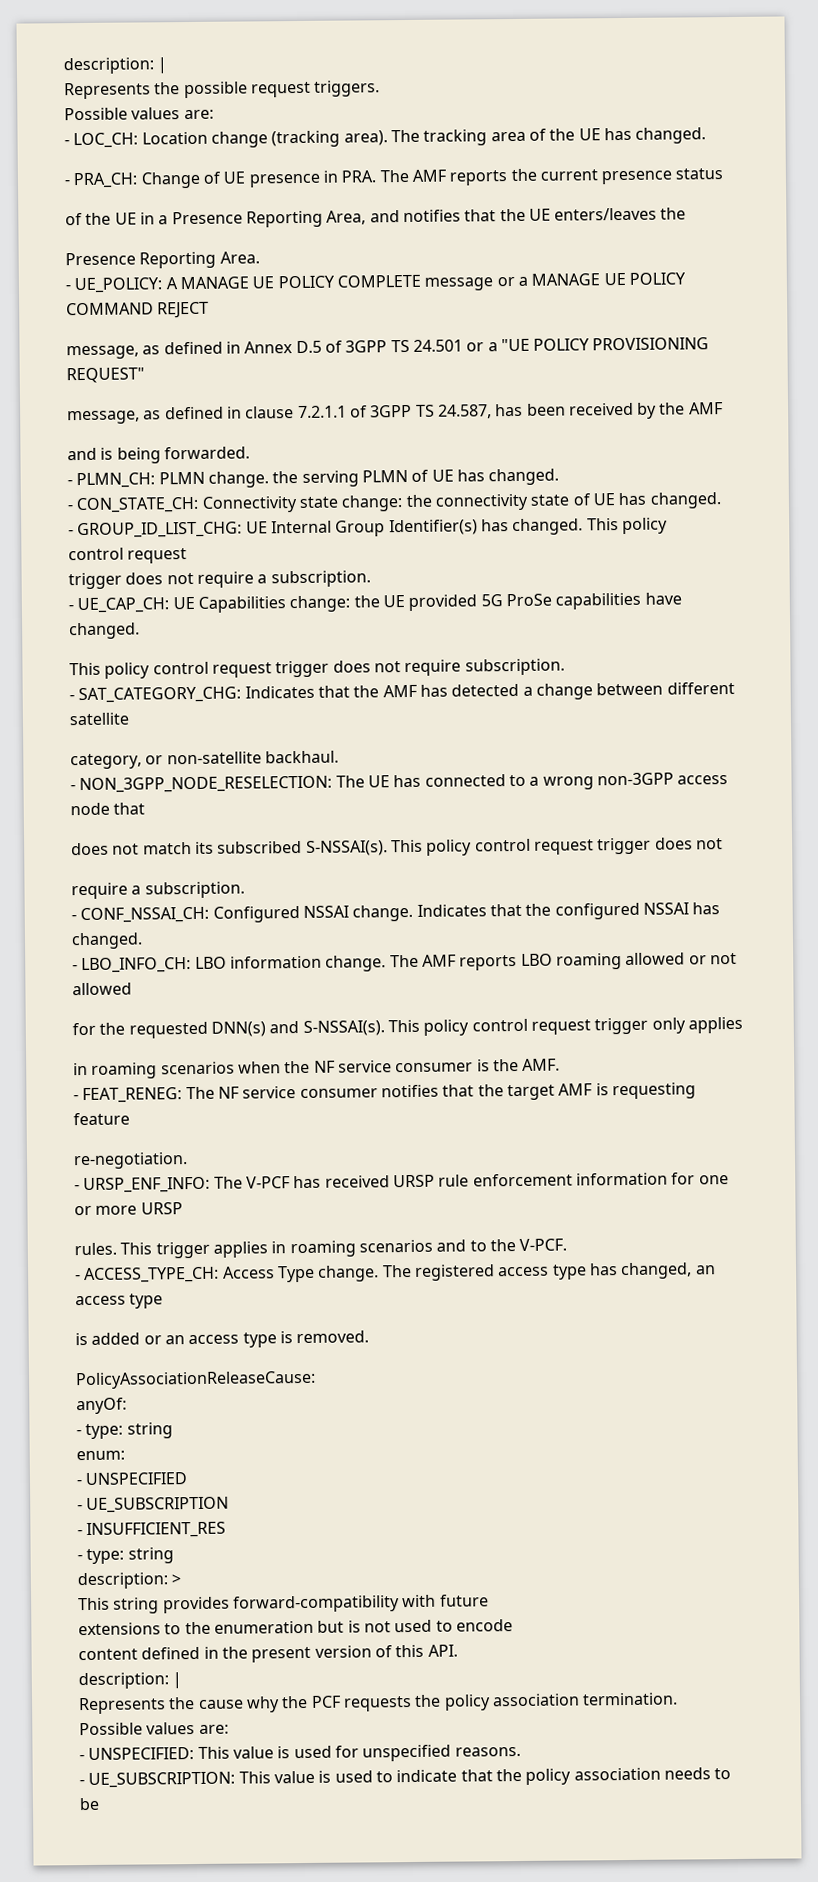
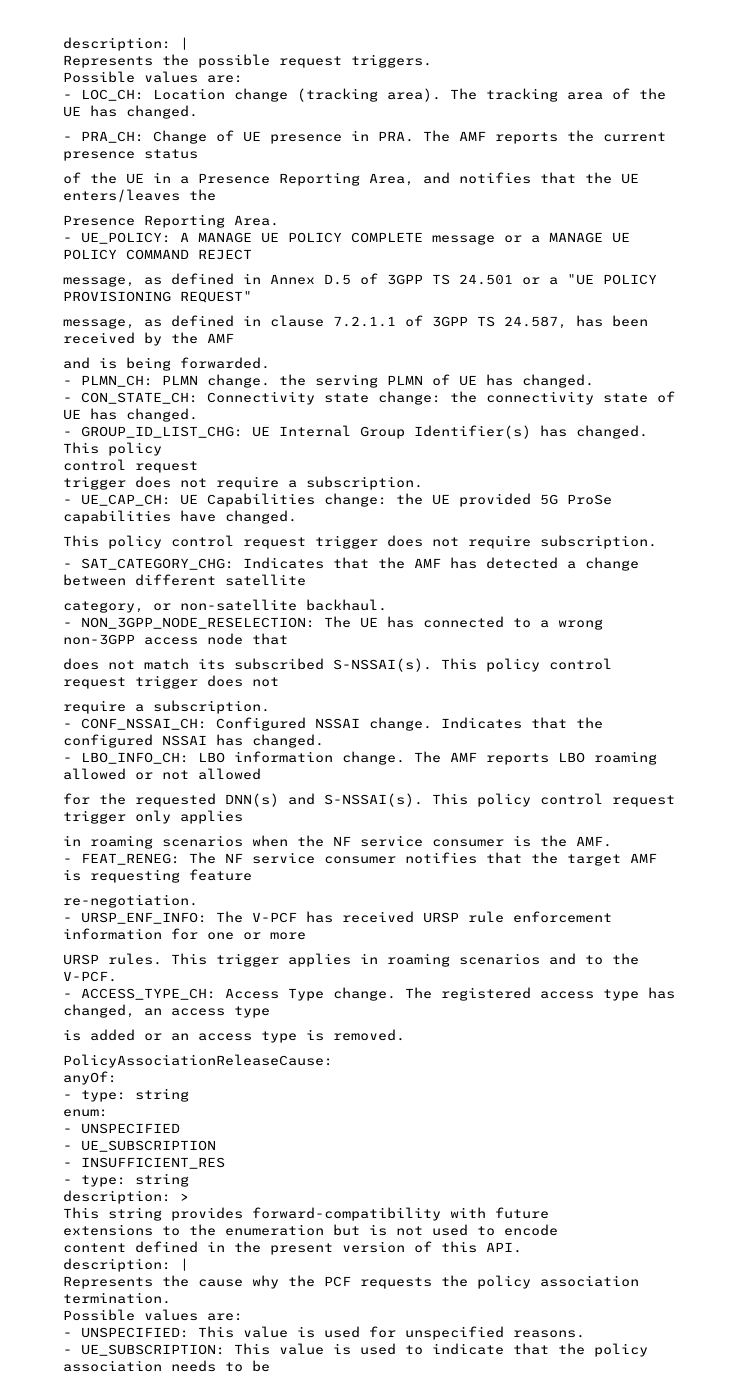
[140,1202,183,1215] URSP // -> [63,954,99,965] // URSP

